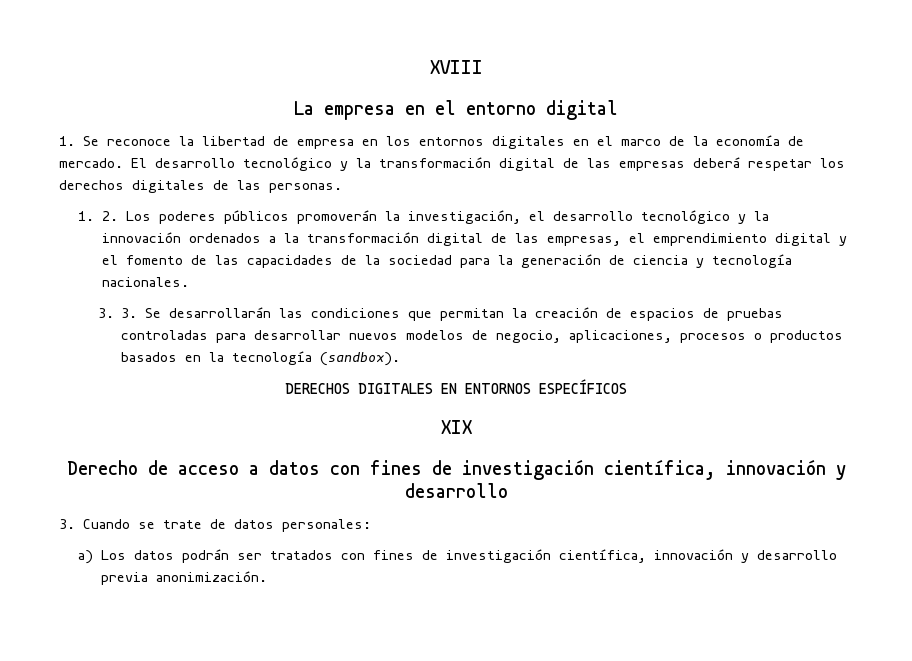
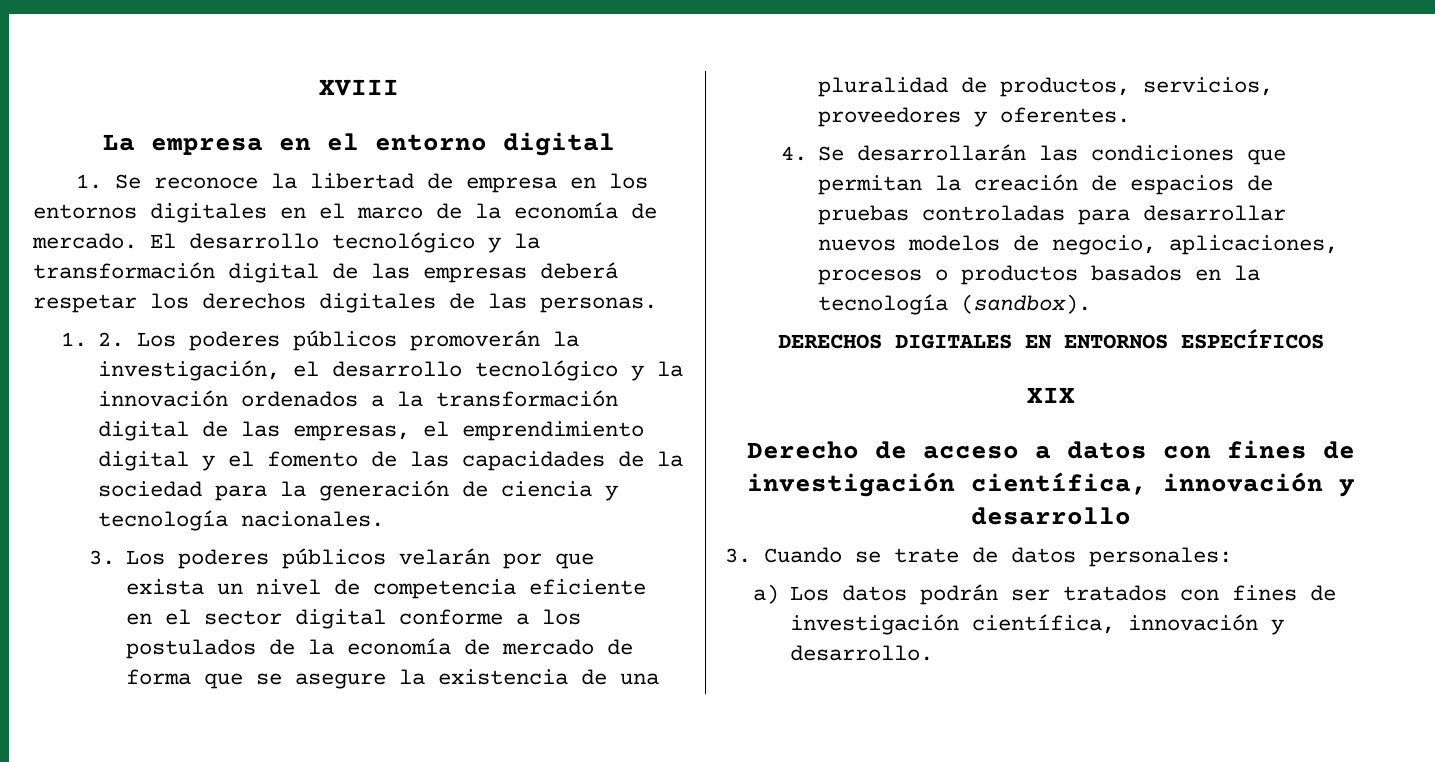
[120,308,137,318] 3. -> [126,548,595,569] [126,579,647,599] [126,609,582,629] [126,638,634,659] [126,669,660,689] [818,77,1274,97] [818,107,1131,127] [781,146,808,161] Los poderes públicos velarán por que exista un nivel de competencia eficiente en el sector digital conforme a los postulados de la economía de mercado de forma que se asegure la existencia de una pluralidad de productos, servicios, proveedores y oferentes. // 4.
[756,550,837,560] [100,571,267,585] desarrollo previa anonimización. -> [790,645,934,661] desarrollo.

